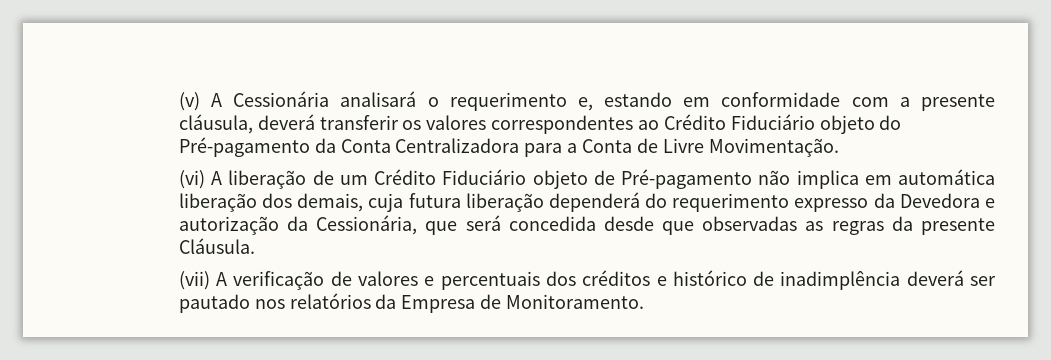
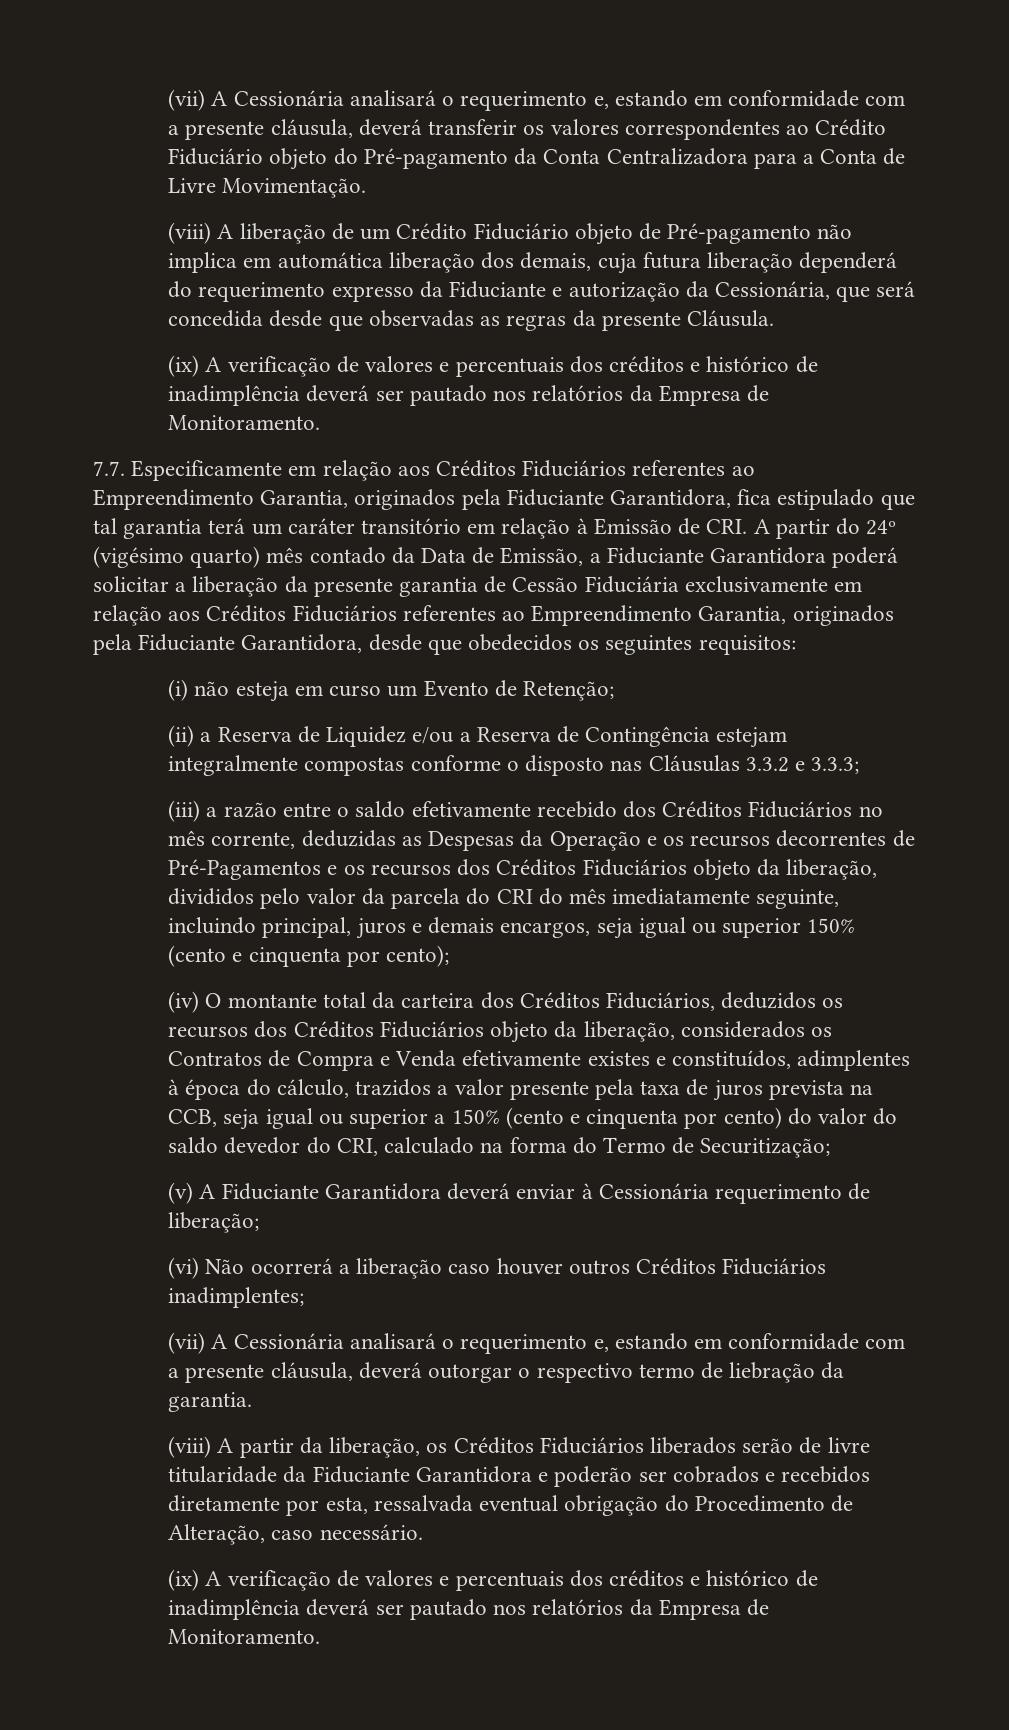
[178,92,200,111] (v) -> [168,89,206,111] (vii)
[178,170,205,189] (vi) -> [168,222,212,244] (viii)
[899,193,980,208] Devedora -> [449,281,547,298] Fiduciante
[178,271,210,290] (vii) -> [168,355,200,377] (ix)
(644, 301) none -> [93,460,755,481] [93,489,915,510] [93,518,897,539] [93,546,899,568] [93,576,863,597] [93,605,894,626] [93,634,796,655] [168,679,614,702] [168,725,788,748] [168,755,860,776] [168,800,883,822] [168,830,915,851] [168,859,878,881] [168,888,840,909] [168,917,856,939] [168,945,450,967] [168,991,844,1013] [168,1021,832,1043] [168,1050,911,1071] [168,1079,873,1101] [168,1107,898,1130] [168,1137,831,1158] [168,1182,871,1204] [168,1212,260,1233] [168,1257,827,1279] [168,1287,305,1308] [168,1332,906,1354] [168,1362,845,1383] [168,1392,253,1412] [168,1436,870,1458] [168,1466,871,1487] [168,1495,853,1516] [168,1524,423,1545] [168,1569,818,1591] [168,1599,769,1620] [168,1629,321,1644] // 7.7. Especificamente em relação aos Créditos Fiduciários referentes ao Empreendimento Garantia, originados pela Fiduciante Garantidora, fica estipulado que tal garantia terá um caráter transitório em relação à Emissão de CRI. A partir do 24º (vigésimo quarto) mês contado da Data de Emissão, a Fiduciante Garantidora poderá solicitar a liberação da presente garantia de Cessão Fiduciária exclusivamente em relação aos Créditos Fiduciários referentes ao Empreendimento Garantia, originados pela Fiduciante Garantidora, desde que obedecidos os seguintes requisitos: // (i) não esteja em curso um Evento de Retenção; // (ii) a Reserva de Liquidez e/ou a Reserva de Contingência estejam integralmente compostas conforme o disposto nas Cláusulas 3.3.2 e 3.3.3; // (iii) a razão entre o saldo efetivamente recebido dos Créditos Fiduciários no mês corrente, deduzidas as Despesas da Operação e os recursos decorrentes de Pré-Pagamentos e os recursos dos Créditos Fiduciários objeto da liberação, divididos pelo valor da parcela do CRI do mês imediatamente seguinte, incluindo principal, juros e demais encargos, seja igual ou superior 150% (cento e cinquenta por cento); // (iv) O montante total da carteira dos Créditos Fiduciários, deduzidos os recursos dos Créditos Fiduciários objeto da liberação, considerados os Contratos de Compra e Venda efetivamente existes e constituídos, adimplentes à época do cálculo, trazidos a valor presente pela taxa de juros prevista na CCB, seja igual ou superior a 150% (cento e cinquenta por cento) do valor do saldo devedor do CRI, calculado na forma do Termo de Securitização; // (v) A Fiduciante Garantidora deverá enviar à Cessionária requerimento de liberação; // (vi) Não ocorrerá a liberação caso houver outros Créditos Fiduciários inadimplentes; // (vii) A Cessionária analisará o requerimento e, estando em conformidade com a presente cláusula, deverá outorgar o respectivo termo de liebração da garantia. // (viii) A partir da liberação, os Créditos Fiduciários liberados serão de livre titularidade da Fiduciante Garantidora e poderão ser cobrados e recebidos diretamente por esta, ressalvada eventual obrigação do Procedimento de Alteração, caso necessário. // (ix) A verificação de valores e percentuais dos créditos e histórico de inadimplência deverá ser pautado nos relatórios da Empresa de Monitoramento.

